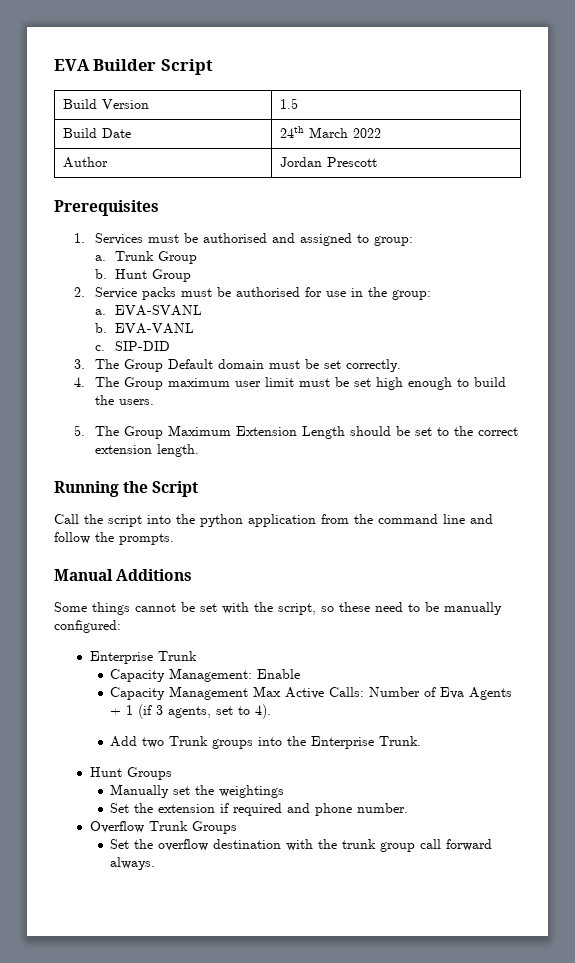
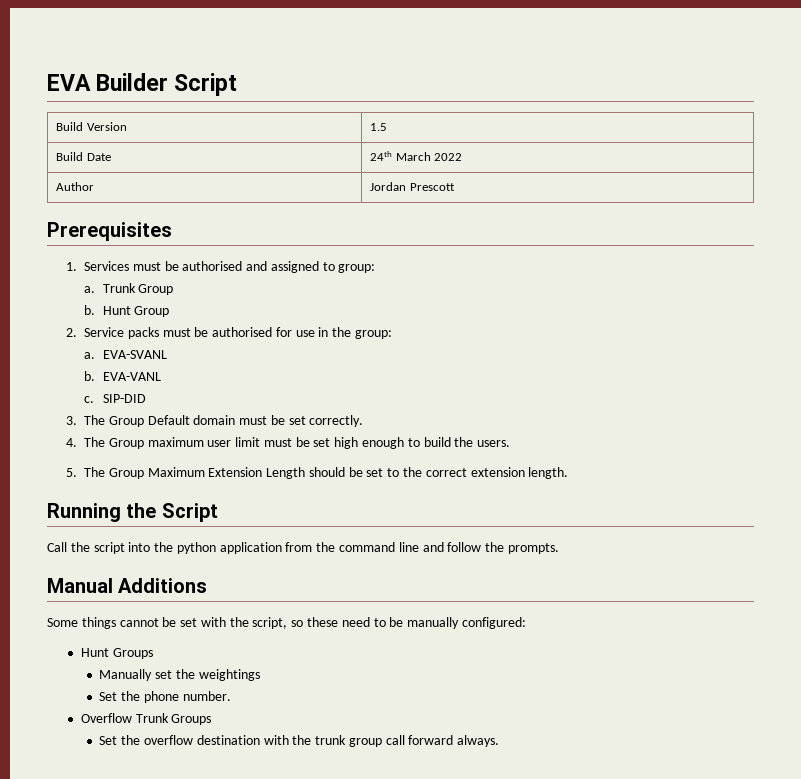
[89,651,197,664] [110,668,301,682] [110,686,513,700] [110,704,272,719] [110,736,422,749] // Enterprise Trunk // Capacity Management: Enable // Capacity Management Max Active Calls: Number of Eva Agents + 1 (if 3 agents, set to 4). // Add two Trunk groups into the Enterprise Trunk. -> (526, 623) none
[158,803,311,816] extension if required and -> (141, 696) none

